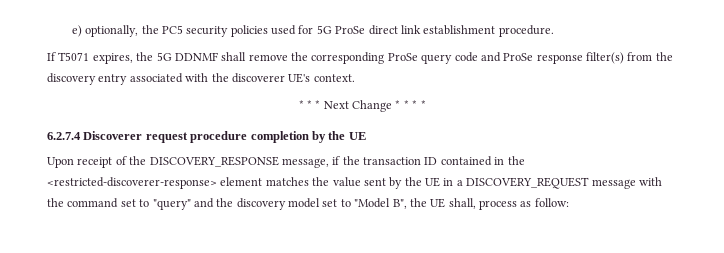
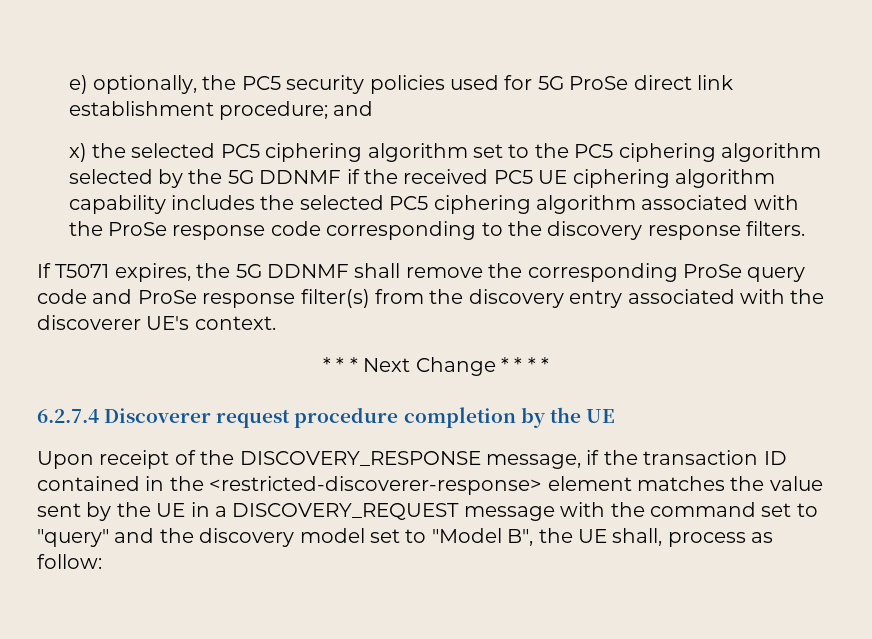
[498,25,554,37] procedure. -> [218,101,374,120] [68,143,821,162] [68,169,775,188] [68,195,799,214] [68,221,806,240] procedure; and // x) the selected PC5 ciphering algorithm set to the PC5 ciphering algorithm selected by the 5G DDNMF if the received PC5 UE ciphering algorithm capability includes the selected PC5 ciphering algorithm associated with the ProSe response code corresponding to the discovery response filters.

